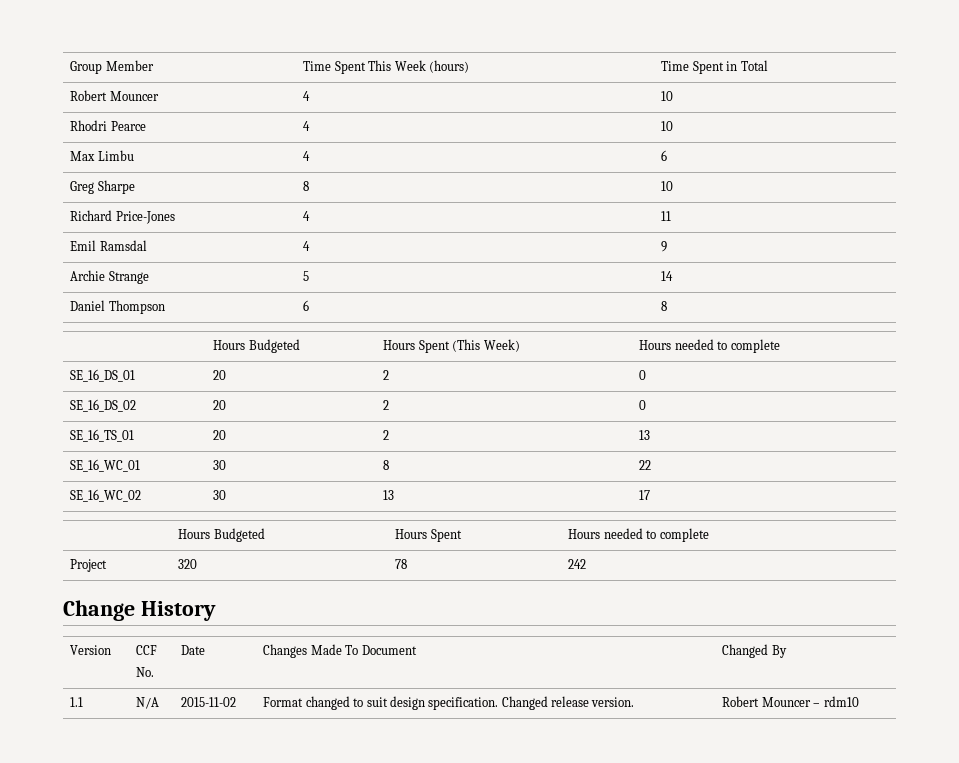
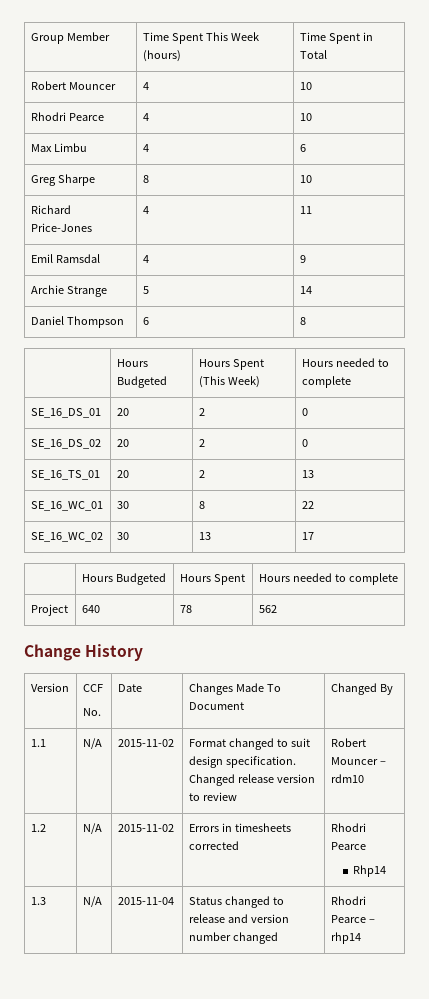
[178,559,198,569] 320 -> [81,605,100,613] 640
[568,559,587,569] 242 -> [258,605,277,613] 562
[591,697,635,707] version. -> [276,774,315,783] [188,792,237,801] version to review
(859, 701) none -> [30,824,46,832] [82,823,102,834] [117,824,174,832] [188,823,291,832] [188,841,239,850] [330,823,366,832] [330,842,366,850] [352,865,386,877] [30,897,46,905] [82,896,102,907] [117,897,174,905] [188,896,284,908] [188,914,289,923] [188,932,278,944] [330,896,366,905] [330,915,375,923] [330,932,361,944] // 1.2 | N/A | 2015-11-02 | Errors in timesheets corrected | Rhodri Pearce // Rhp14 // 1.3 | N/A | 2015-11-04 | Status changed to release and version number changed | Rhodri Pearce – rhp14

